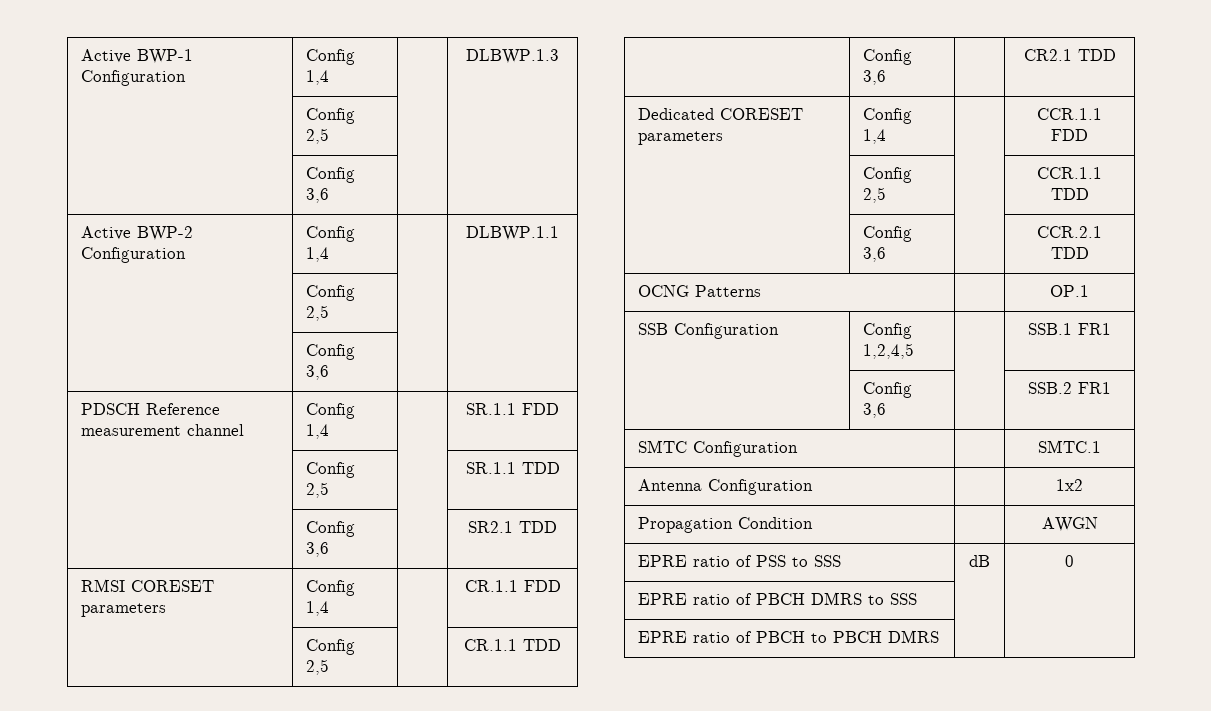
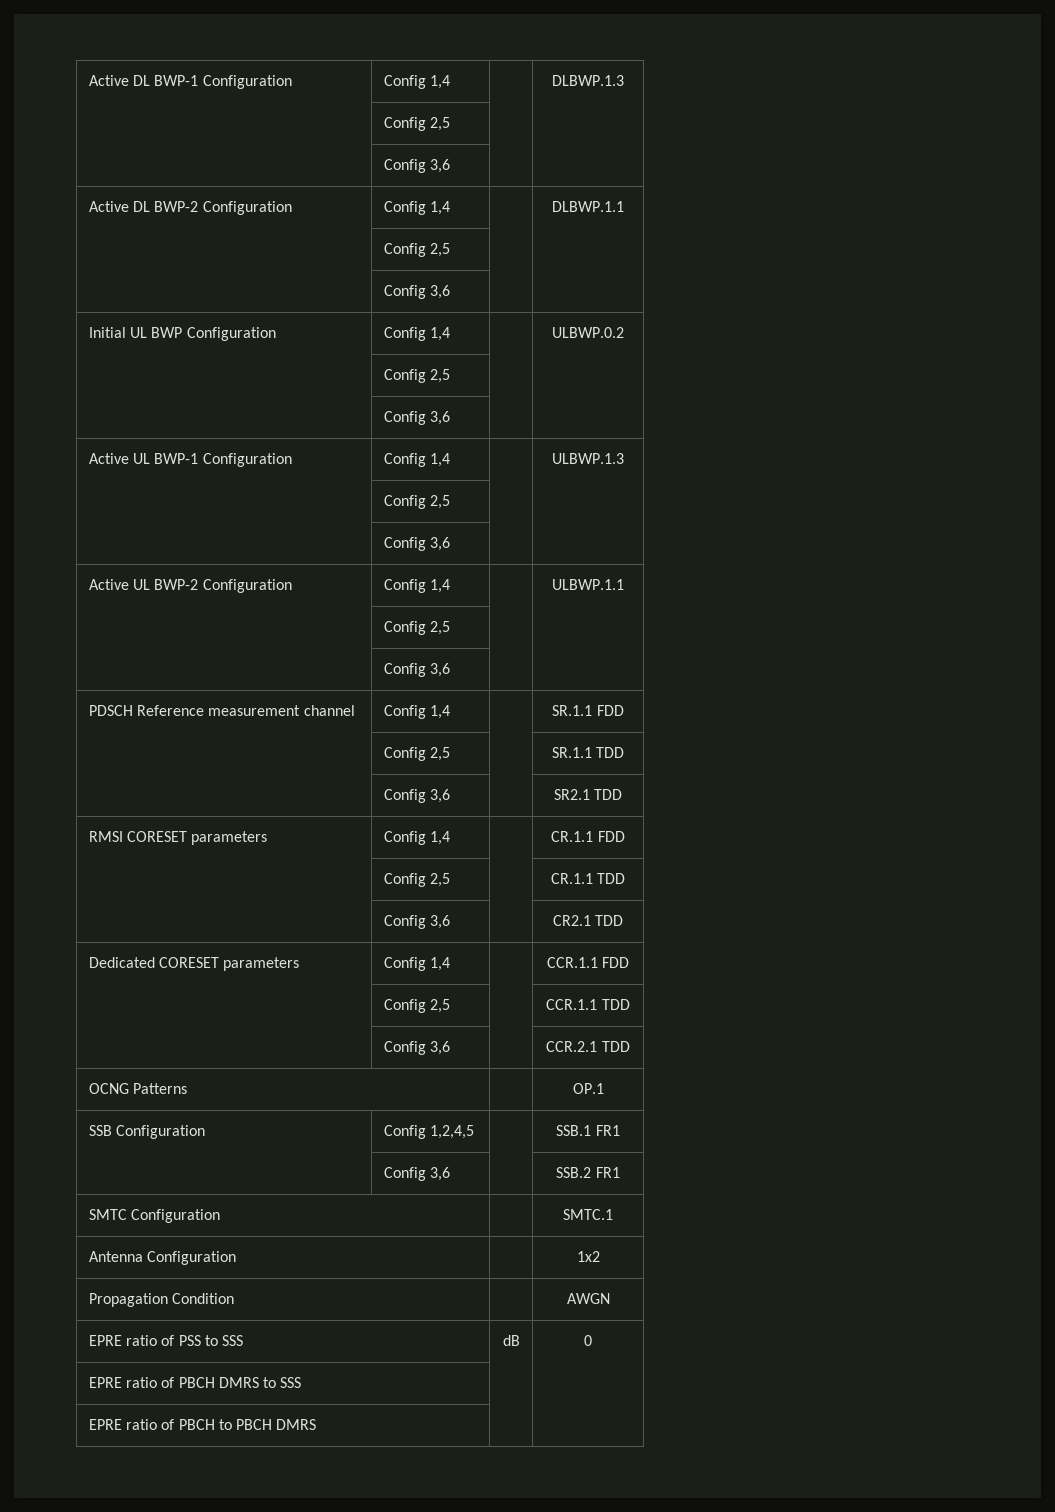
[81,49,132,63] Active -> [88,75,150,86] Active DL
(132, 233) none -> [132,201,150,212] DL
(330, 372) none -> [88,327,276,341] [383,327,450,341] [552,327,624,338] [383,369,450,383] [383,411,450,425] [88,453,292,467] [383,453,450,467] [552,453,624,464] [383,495,450,509] [383,537,450,551] [88,579,292,593] [383,579,450,593] [552,579,624,590] [383,621,450,635] [383,663,450,677] // Initial UL BWP Configuration | Config 1,4 | | ULBWP.0.2 // | Config 2,5 | | // | Config 3,6 | | // Active UL BWP-1 Configuration | Config 1,4 | | ULBWP.1.3 // | Config 2,5 | | // | Config 3,6 | | // Active UL BWP-2 Configuration | Config 1,4 | | ULBWP.1.1 // | Config 2,5 | | // | Config 3,6 | |

